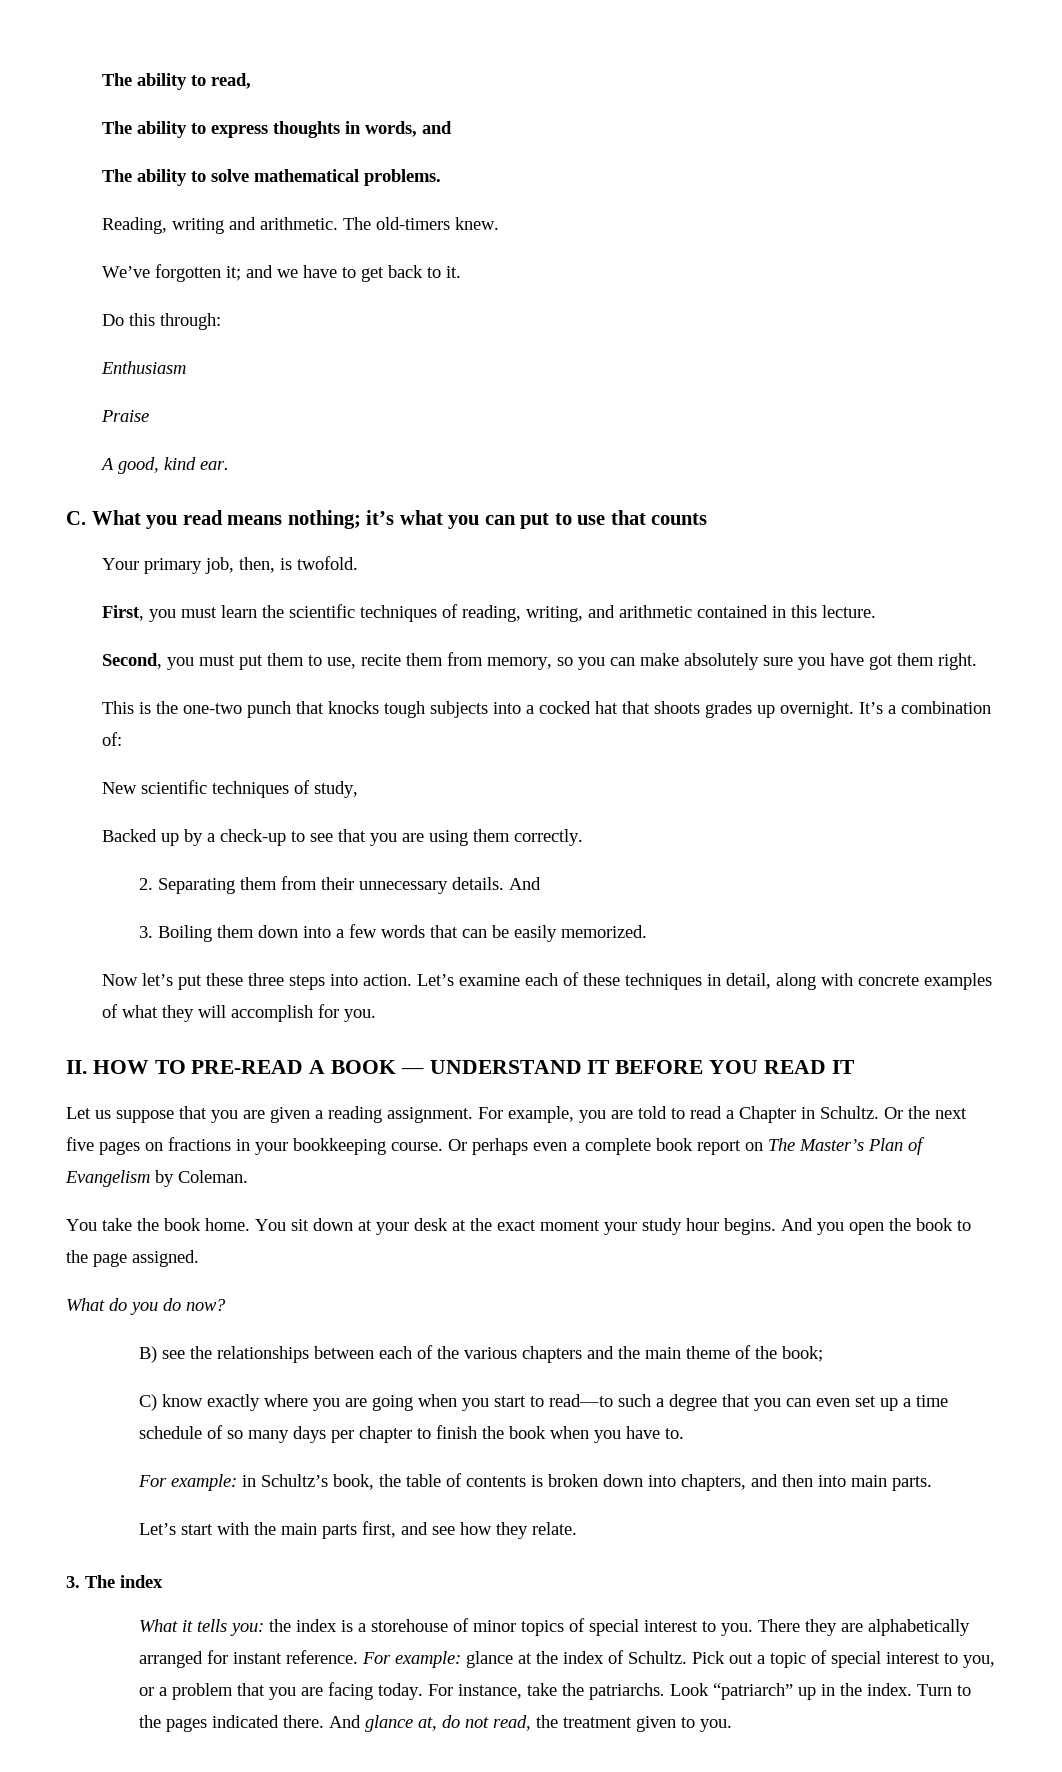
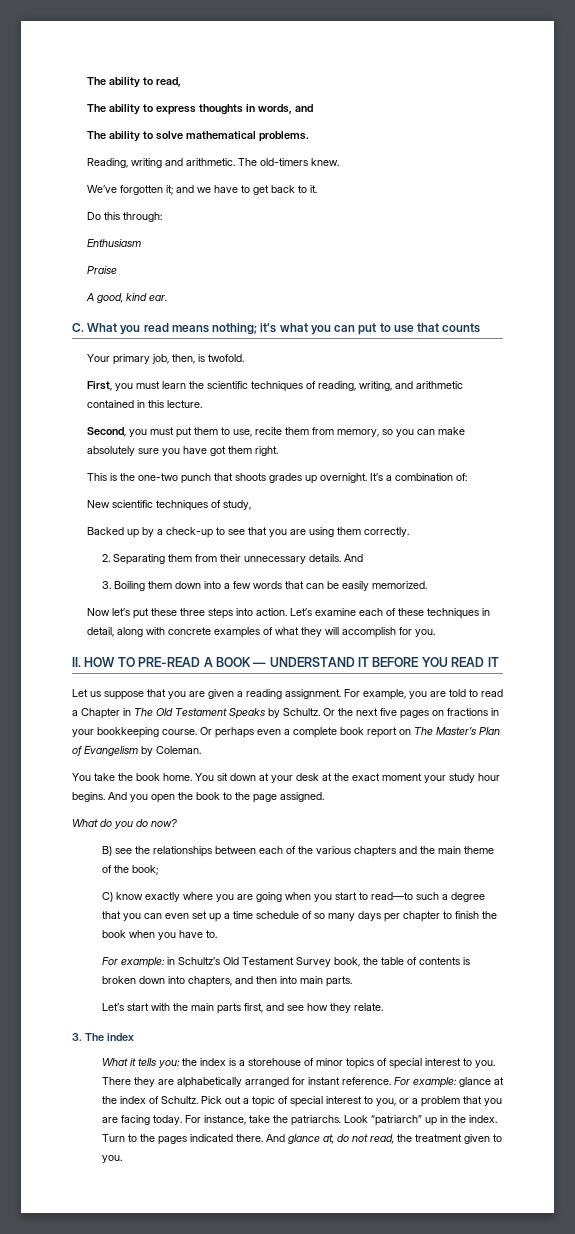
[328,701,651,718] knocks tough subjects into a cocked hat that -> (233, 477) none
(815, 1113) none -> [134,708,280,719] The Old Testament Speaks by
(328, 1480) none -> [222,957,331,967] Old Testament Survey

